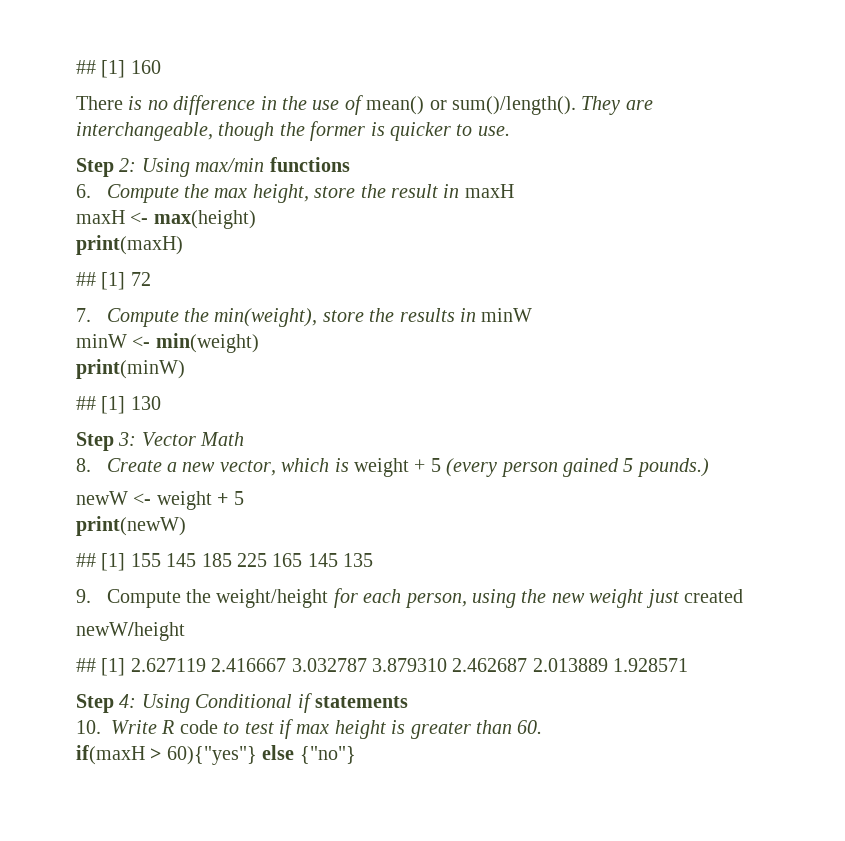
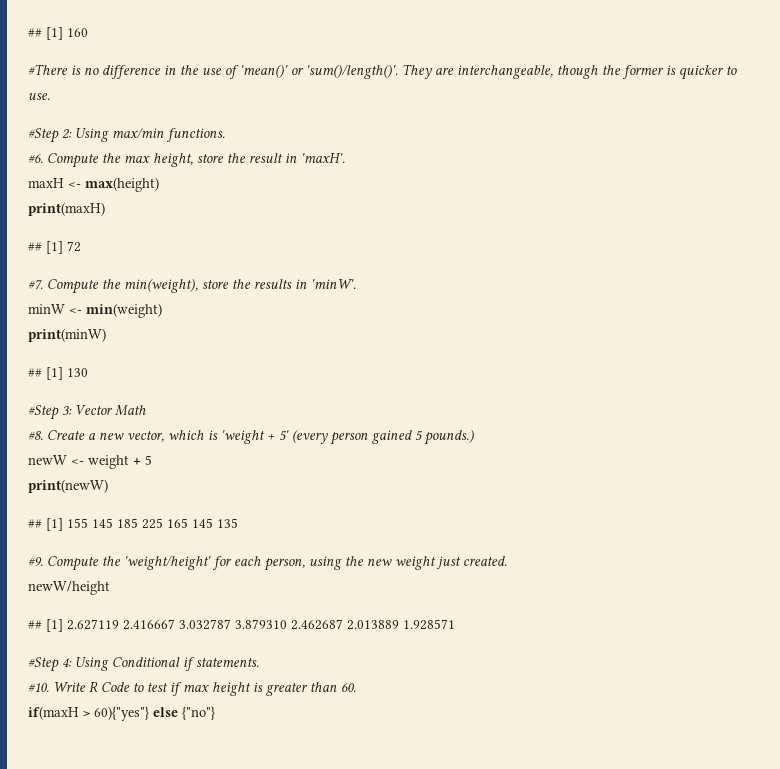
[76,96,123,110] There -> [28,64,68,75] #There
[366,96,576,115] mean() or sum()/length(). -> [240,64,398,79] 'mean()' or 'sum()/length()'.
[76,158,114,177] Step -> [28,128,59,143] #Step
[269,157,350,172] [76,184,91,198] functions // 6. -> [166,128,225,142] [28,153,43,163] functions. // #6.
[464,184,514,198] maxH -> [301,153,345,163] 'maxH'.
[76,308,91,322] 7. -> [28,280,43,290] #7.
[481,308,533,322] minW -> [311,279,356,289] 'minW'.
[76,432,114,451] Step -> [28,405,59,420] #Step
[76,458,91,472] 8. -> [28,431,43,440] #8.
[354,458,441,477] weight + 5 -> [221,430,289,444] 'weight + 5'
[76,589,329,608] 9. Compute the weight/height -> [28,555,211,571] #9. Compute the 'weight/height'
[684,589,744,603] created -> [463,556,507,566] created.
[76,694,114,713] Step -> [28,657,59,672] #Step
[315,696,408,708] [76,720,101,734] statements // 10. -> [196,658,259,667] [28,683,49,692] statements. // #10.
[179,720,218,734] code -> [101,682,130,692] Code

